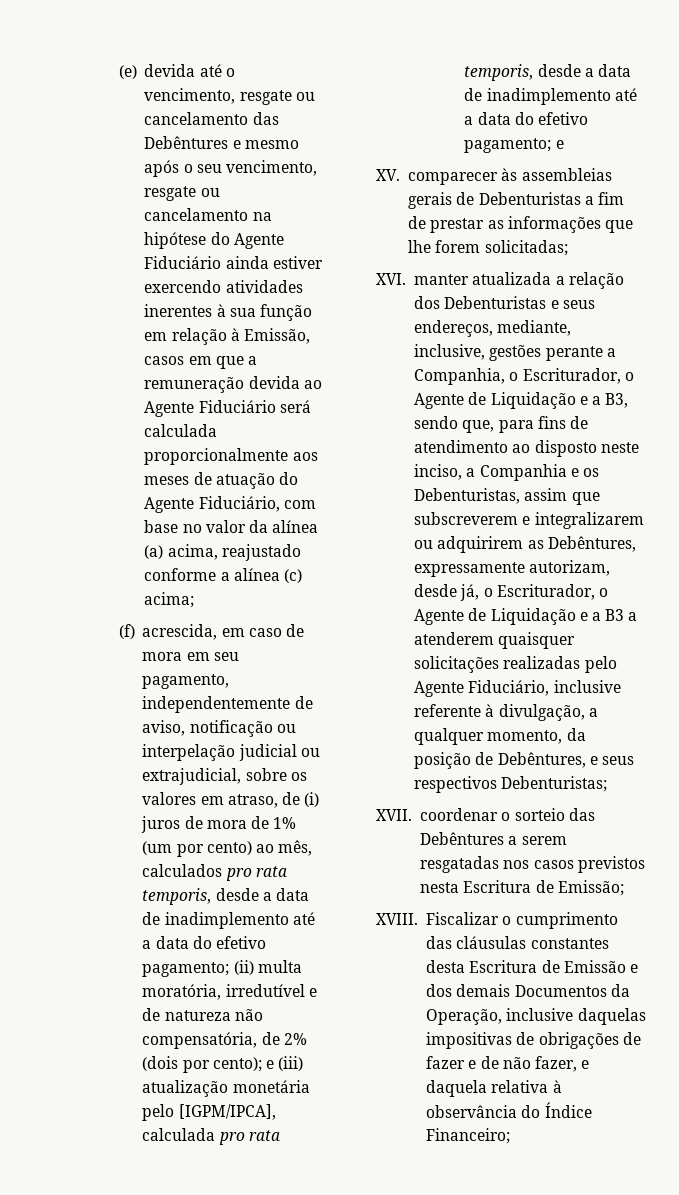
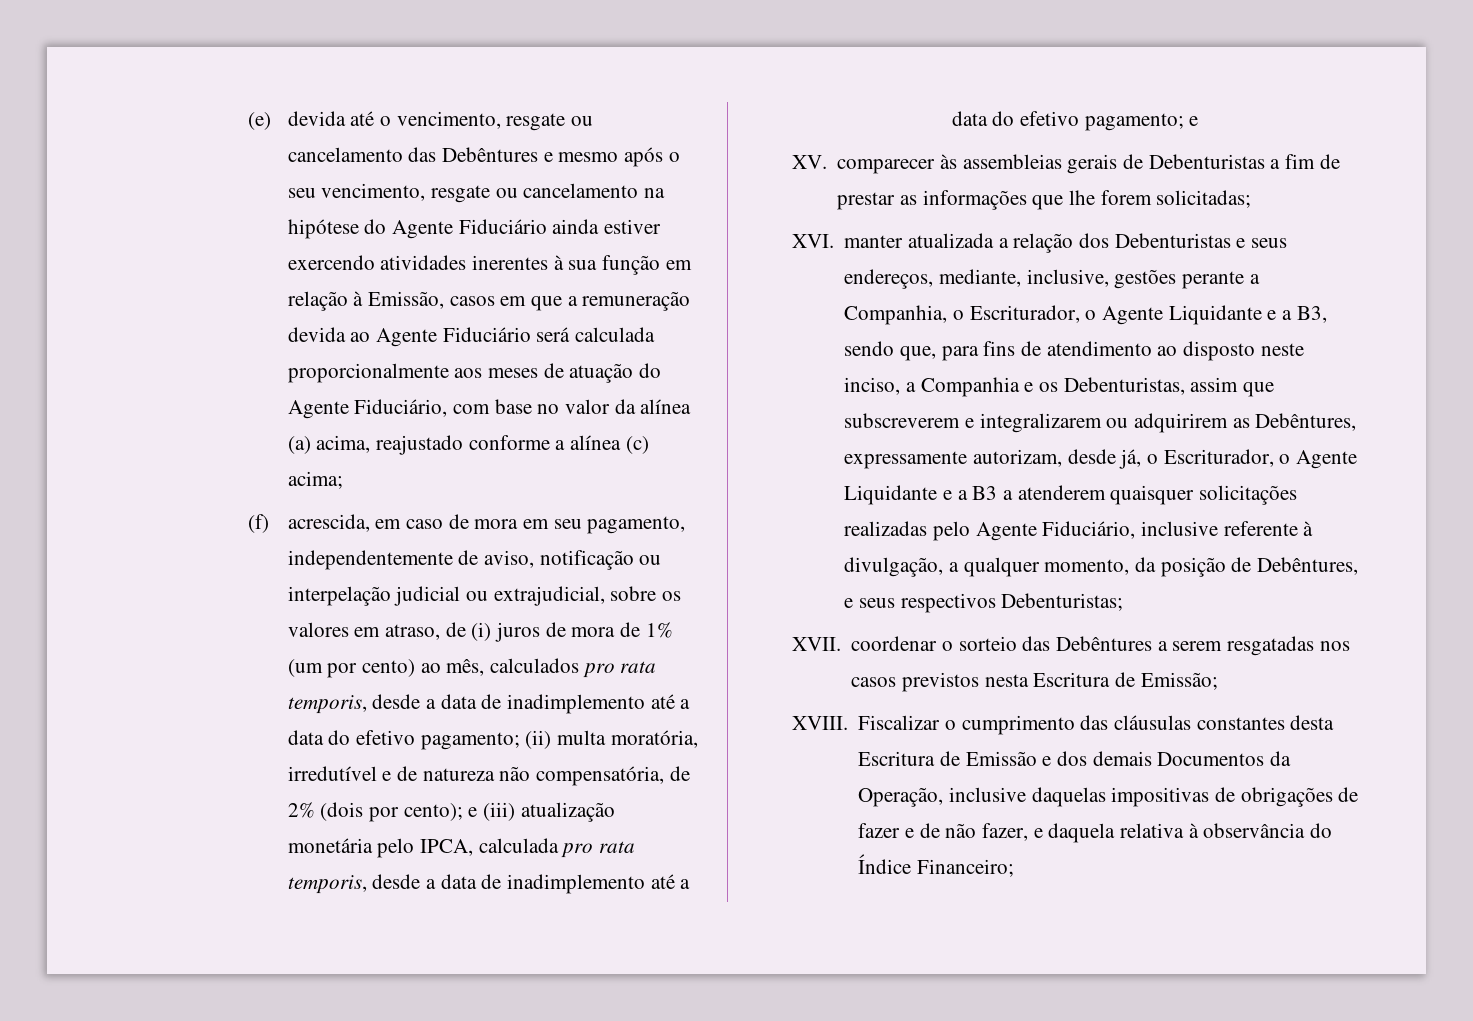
[178,1104,276,1120] [IGPM/IPCA], -> [419,839,473,856] IPCA,
[468,392,576,409] de Liquidação -> [1168,305,1262,325] Liquidante
[468,608,576,625] de Liquidação -> [844,485,938,505] Liquidante

